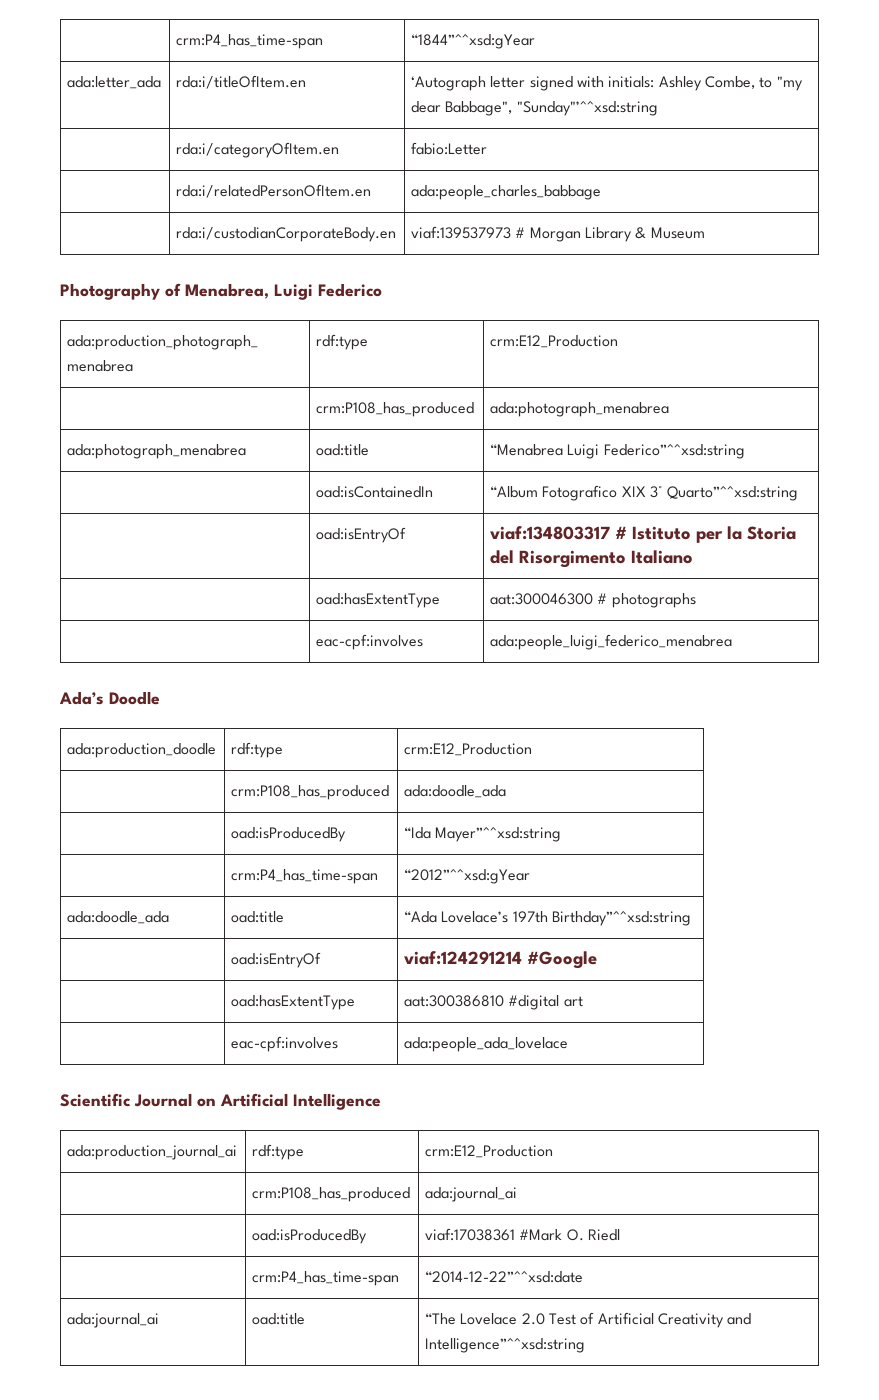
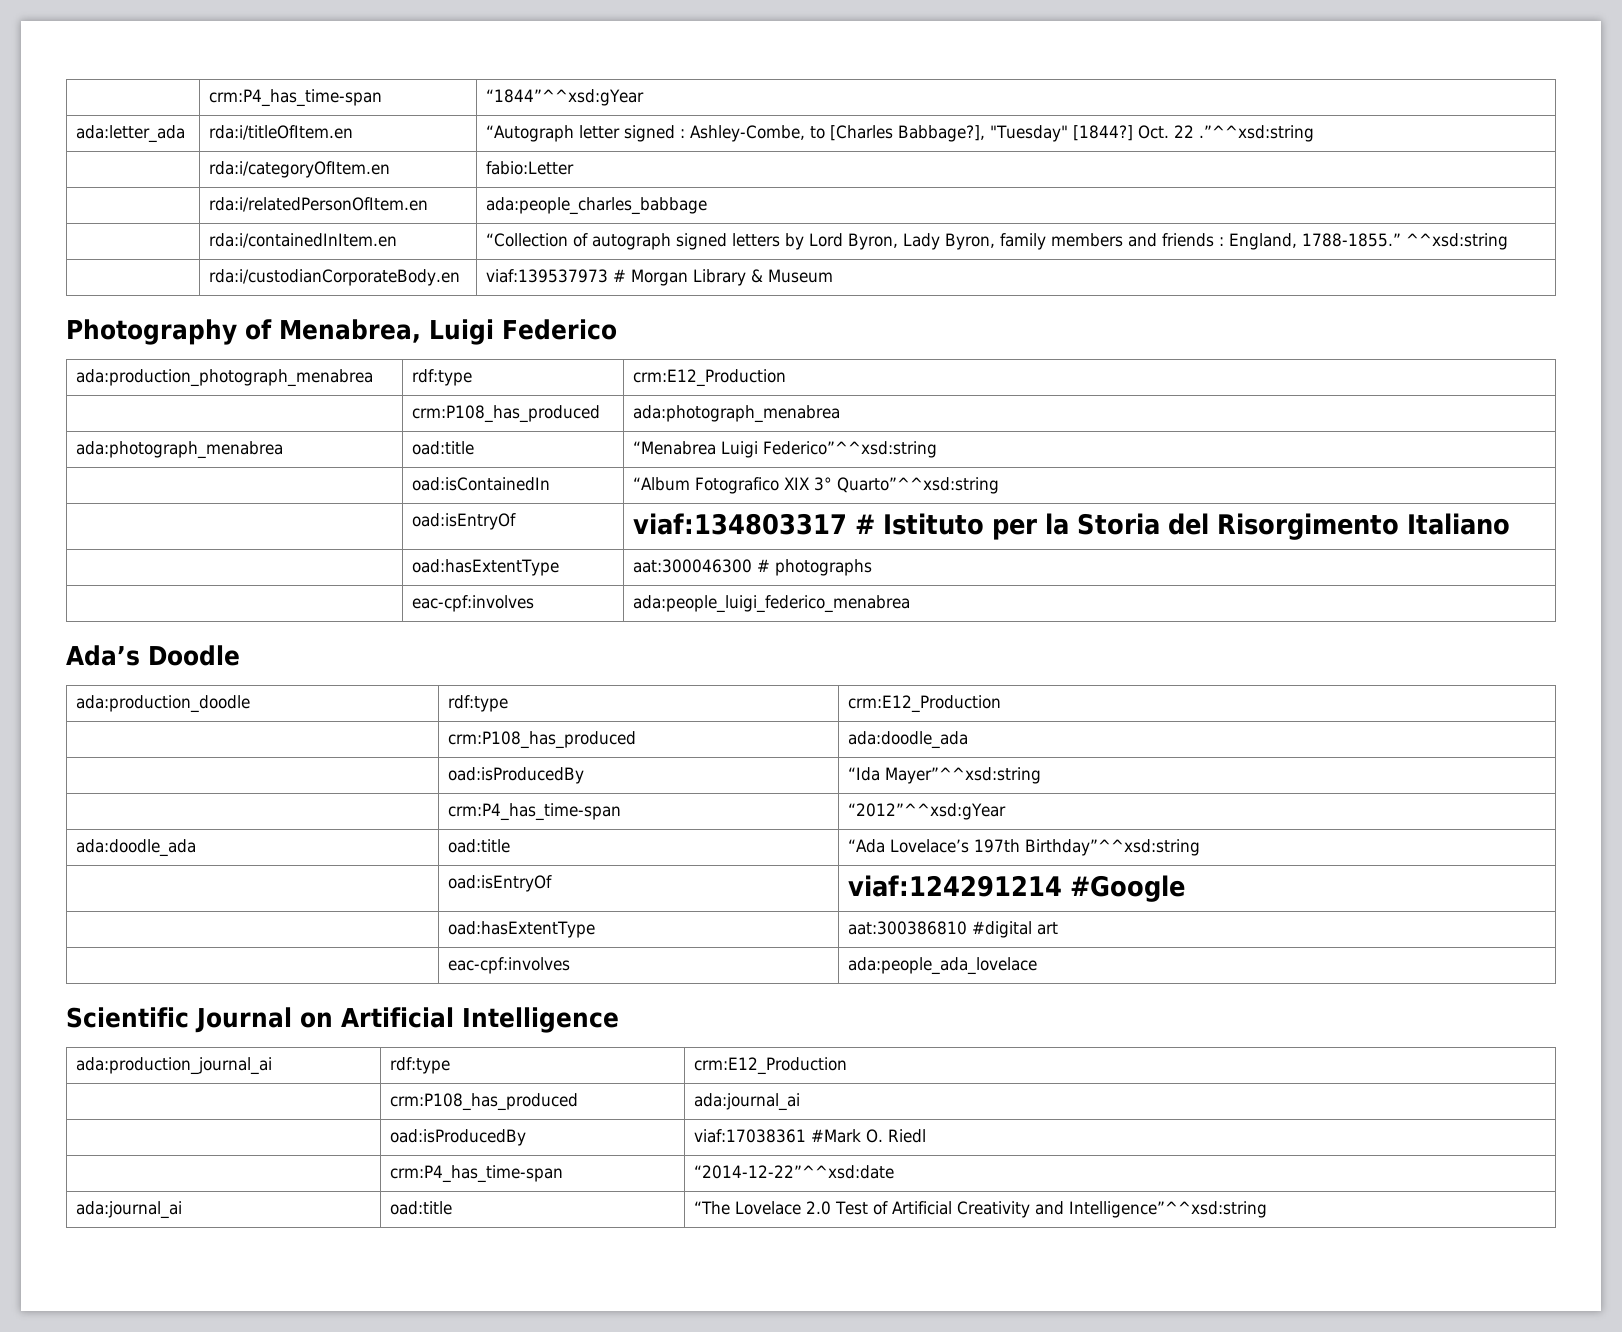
[411,76,487,91] ‘Autograph -> [486,125,575,142] “Autograph
[577,76,803,91] [411,101,658,116] [176,142,340,158] [411,142,488,155] [176,184,372,198] [411,185,602,200] with initials: Ashley Combe, to "my dear Babbage", "Sunday"’^^xsd:string // | rda:i/categoryOfItem.en | fabio:Letter // | rda:i/relatedPersonOfItem.en | ada:people_charles_babbage -> [680,125,1315,142] [209,161,391,178] [486,161,575,175] [209,197,429,212] [486,197,708,215] [209,233,398,248] [486,233,1509,250] : Ashley-Combe, to [Charles Babbage?], "Tuesday" [1844?] Oct. 22 .”^^xsd:string // | rda:i/categoryOfItem.en | fabio:Letter // | rda:i/relatedPersonOfItem.en | ada:people_charles_babbage // | rda:i/containedInItem.en | “Collection of autograph signed letters by Lord Byron, Lady Byron, family members and friends : England, 1788-1855.” ^^xsd:string

